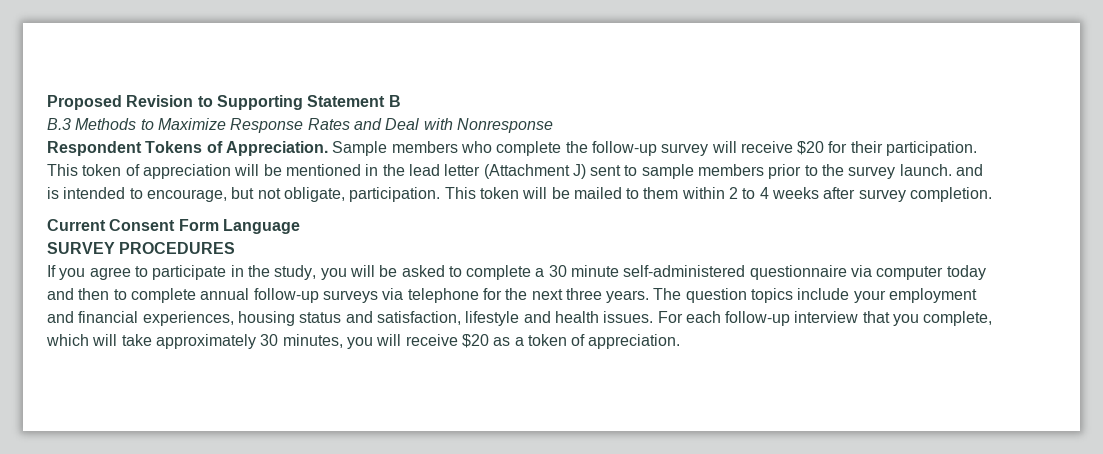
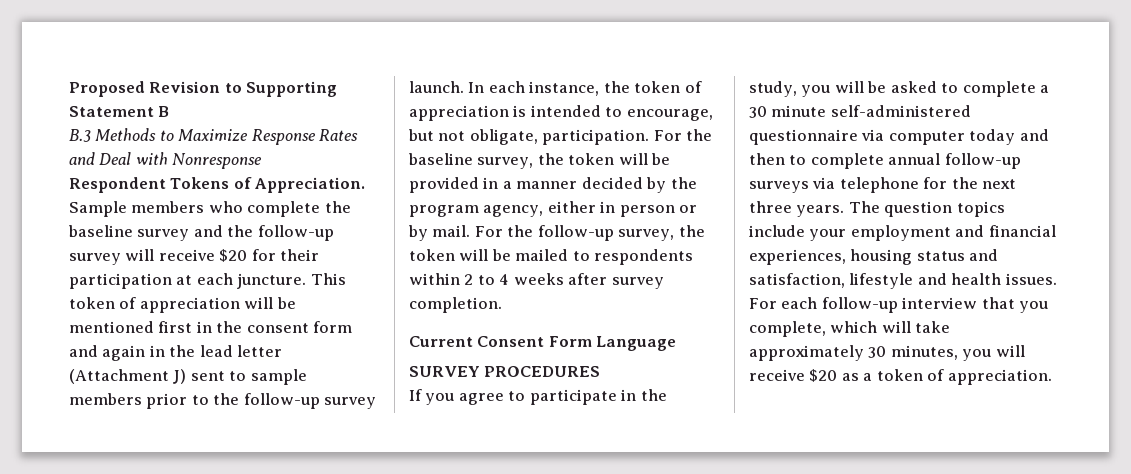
(588, 147) none -> [68,225,254,241] baseline survey and the
[886,141,978,156] participation. -> [69,273,307,289] participation at each juncture.
(361, 170) none -> [158,321,353,333] [69,345,146,361] first in the consent form and again
(845, 170) none -> [243,393,320,409] follow-up
[956,164,984,176] and -> [468,81,702,96] [409,105,509,121] In each instance, the token of appreciation
[444,187,476,199] This -> [653,129,713,141] [408,153,671,169] [409,177,697,193] [409,201,698,217] [408,225,705,241] For the baseline survey, the token will be provided in a manner decided by the program agency, either in person or by mail. For the follow-up survey, the
[643,187,679,199] them -> [594,249,694,265] respondents

